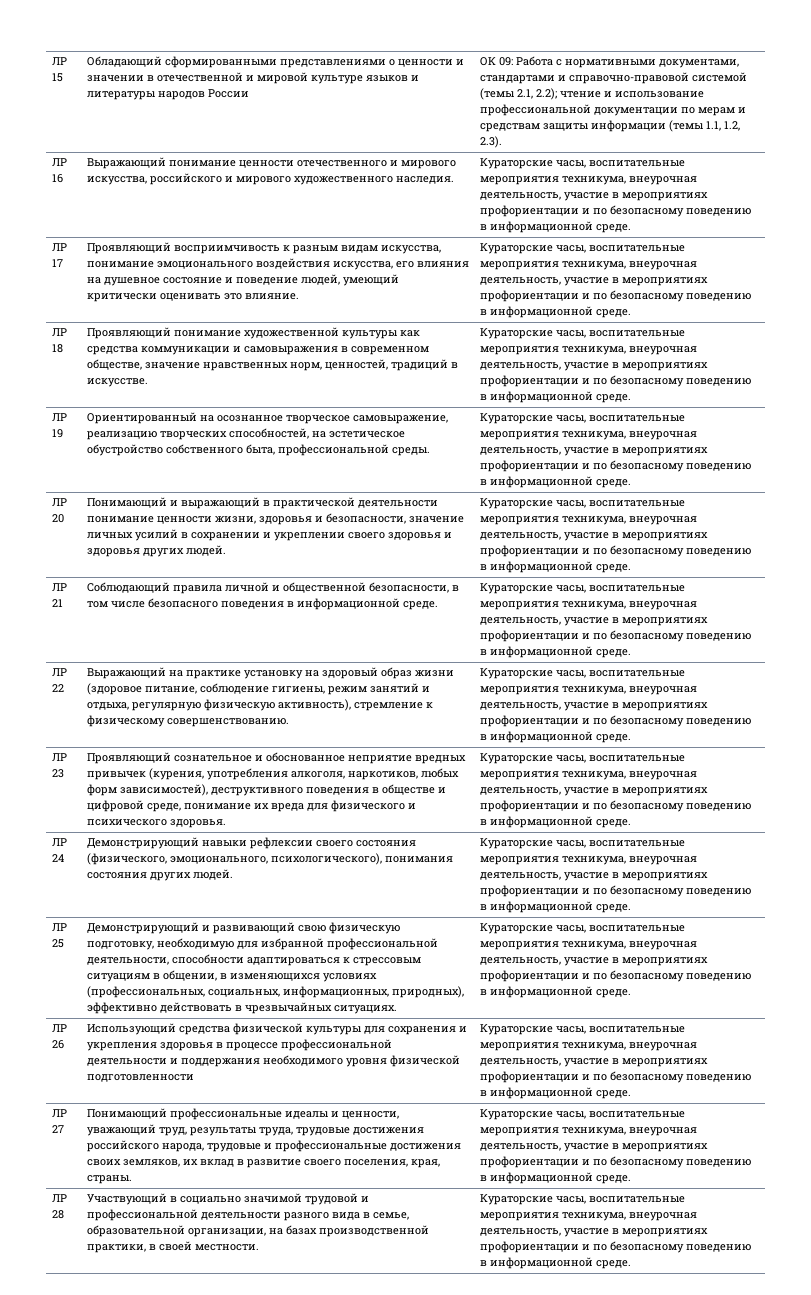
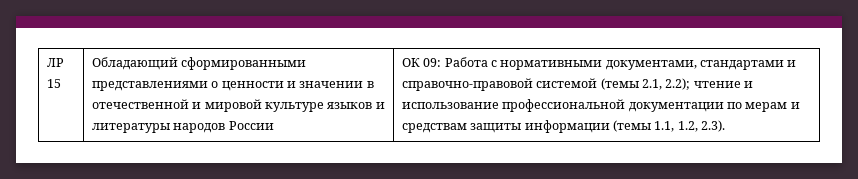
[51,158,67,166] [51,174,63,183] [86,157,456,169] [86,173,454,185] [479,158,685,169] [479,176,697,185] [479,192,708,201] [479,205,751,217] [479,221,631,233] [51,243,67,251] [51,259,63,267] [86,242,441,254] [86,258,469,270] [86,274,399,286] [86,293,299,302] [479,243,685,254] [479,261,697,270] [479,277,708,286] [479,290,751,302] [479,306,631,318] [51,328,67,336] [51,344,63,353] [86,327,420,339] [86,346,429,355] [86,359,458,371] [86,378,148,387] [479,328,685,339] [479,346,697,355] [479,362,708,371] [479,375,751,387] [479,391,631,403] [51,413,67,421] [51,429,63,438] [86,412,448,424] [86,428,405,440] [86,444,430,456] [479,413,685,424] [479,431,697,440] [479,447,708,456] [479,460,751,472] [479,476,631,488] [51,498,67,506] [51,514,64,523] [86,497,438,509] [86,513,464,525] [86,529,452,541] [86,545,226,557] [479,498,685,509] [479,516,697,525] [479,532,708,541] [479,545,751,557] [479,561,631,573] [51,583,67,591] [51,599,63,607] [86,582,459,594] [86,598,438,610] [479,583,685,594] [479,601,697,610] [479,617,708,626] [479,630,751,642] [479,646,631,658] [51,668,67,676] [51,684,64,692] [86,667,454,679] [86,683,430,695] [86,699,433,711] [86,715,289,727] [479,668,685,679] [479,686,697,695] [479,702,708,711] [479,715,751,727] [479,731,631,743] [51,753,67,761] [51,769,64,778] [86,752,466,764] [86,768,459,780] [86,784,446,796] [86,800,416,812] [86,819,226,828] [479,753,685,764] [479,771,697,780] [479,787,708,796] [479,800,751,812] [479,816,631,828] [51,838,67,846] [51,854,64,862] [86,837,416,849] [86,853,453,865] [86,869,233,881] [479,838,685,849] [479,856,697,865] [479,872,708,881] [479,885,751,897] [479,901,631,913] [51,923,67,931] [51,939,64,948] [86,922,400,934] [86,938,438,950] [86,954,421,966] [86,970,377,982] [86,986,464,998] [86,1002,397,1014] [479,923,685,934] [479,941,697,950] [479,957,708,966] [479,970,751,982] [479,986,631,998] [51,1024,67,1032] [51,1040,64,1049] [86,1023,467,1035] [86,1039,392,1051] [86,1055,460,1067] [86,1074,194,1082] [479,1024,685,1035] [479,1042,697,1051] [479,1058,708,1067] [479,1071,751,1083] [479,1087,631,1099] [51,1109,67,1117] [51,1125,64,1133] [86,1108,399,1120] [86,1124,424,1136] [86,1140,461,1152] [86,1159,440,1168] [86,1175,132,1184] [479,1109,685,1120] [479,1127,697,1136] [479,1143,708,1152] [479,1156,751,1168] [479,1172,631,1184] [51,1194,67,1202] [51,1210,64,1219] [86,1193,369,1205] [86,1209,409,1221] [86,1225,429,1237] [86,1241,259,1253] [479,1194,685,1205] [479,1212,697,1221] [479,1228,708,1237] [479,1241,751,1253] [479,1257,631,1269] // ЛР 16 | Выражающий понимание ценности отечественного и мирового искусства, российского и мирового художественного наследия. | Кураторские часы, воспитательные мероприятия техникума, внеурочная деятельность, участие в мероприятиях профориентации и по безопасному поведению в информационной среде. // ЛР 17 | Проявляющий восприимчивость к разным видам искусства, понимание эмоционального воздействия искусства, его влияния на душевное состояние и поведение людей, умеющий критически оценивать это влияние. | Кураторские часы, воспитательные мероприятия техникума, внеурочная деятельность, участие в мероприятиях профориентации и по безопасному поведению в информационной среде. // ЛР 18 | Проявляющий понимание художественной культуры как средства коммуникации и самовыражения в современном обществе, значение нравственных норм, ценностей, традиций в искусстве. | Кураторские часы, воспитательные мероприятия техникума, внеурочная деятельность, участие в мероприятиях профориентации и по безопасному поведению в информационной среде. // ЛР 19 | Ориентированный на осознанное творческое самовыражение, реализацию творческих способностей, на эстетическое обустройство собственного быта, профессиональной среды. | Кураторские часы, воспитательные мероприятия техникума, внеурочная деятельность, участие в мероприятиях профориентации и по безопасному поведению в информационной среде. // ЛР 20 | Понимающий и выражающий в практической деятельности понимание ценности жизни, здоровья и безопасности, значение личных усилий в сохранении и укреплении своего здоровья и здоровья других людей. | Кураторские часы, воспитательные мероприятия техникума, внеурочная деятельность, участие в мероприятиях профориентации и по безопасному поведению в информационной среде. // ЛР 21 | Соблюдающий правила личной и общественной безопасности, в том числе безопасного поведения в информационной среде. | Кураторские часы, воспитательные мероприятия техникума, внеурочная деятельность, участие в мероприятиях профориентации и по безопасному поведению в информационной среде. // ЛР 22 | Выражающий на практике установку на здоровый образ жизни (здоровое питание, соблюдение гигиены, режим занятий и отдыха, регулярную физическую активность), стремление к физическому совершенствованию. | Кураторские часы, воспитательные мероприятия техникума, внеурочная деятельность, участие в мероприятиях профориентации и по безопасному поведению в информационной среде. // ЛР 23 | Проявляющий сознательное и обоснованное неприятие вредных привычек (курения, употребления алкоголя, наркотиков, любых форм зависимостей), деструктивного поведения в обществе и цифровой среде, понимание их вреда для физического и психического здоровья. | Кураторские часы, воспитательные мероприятия техникума, внеурочная деятельность, участие в мероприятиях профориентации и по безопасному поведению в информационной среде. // ЛР 24 | Демонстрирующий навыки рефлексии своего состояния (физического, эмоционального, психологического), понимания состояния других людей. | Кураторские часы, воспитательные мероприятия техникума, внеурочная деятельность, участие в мероприятиях профориентации и по безопасному поведению в информационной среде. // ЛР 25 | Демонстрирующий и развивающий свою физическую подготовку, необходимую для избранной профессиональной деятельности, способности адаптироваться к стрессовым ситуациям в общении, в изменяющихся условиях (профессиональных, социальных, информационных, природных), эффективно действовать в чрезвычайных ситуациях. | Кураторские часы, воспитательные мероприятия техникума, внеурочная деятельность, участие в мероприятиях профориентации и по безопасному поведению в информационной среде. // ЛР 26 | Использующий средства физической культуры для сохранения и укрепления здоровья в процессе профессиональной деятельности и поддержания необходимого уровня физической подготовленности | Кураторские часы, воспитательные мероприятия техникума, внеурочная деятельность, участие в мероприятиях профориентации и по безопасному поведению в информационной среде. // ЛР 27 | Понимающий профессиональные идеалы и ценности, уважающий труд, результаты труда, трудовые достижения российского народа, трудовые и профессиональные достижения своих земляков, их вклад в развитие своего поселения, края, страны. | Кураторские часы, воспитательные мероприятия техникума, внеурочная деятельность, участие в мероприятиях профориентации и по безопасному поведению в информационной среде. // ЛР 28 | Участвующий в социально значимой трудовой и профессиональной деятельности разного вида в семье, образовательной организации, на базах производственной практики, в своей местности. | Кураторские часы, воспитательные мероприятия техникума, внеурочная деятельность, участие в мероприятиях профориентации и по безопасному поведению в информационной среде. -> (726, 126) none

